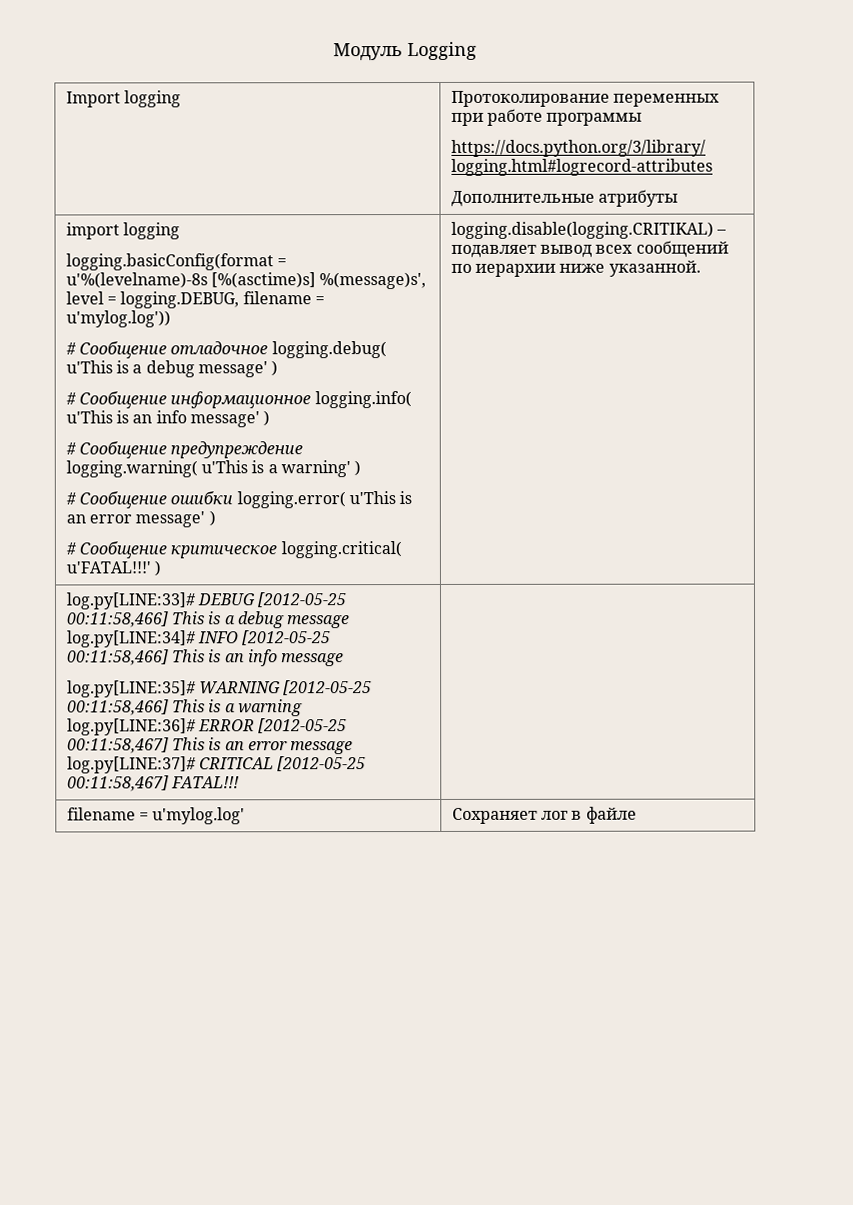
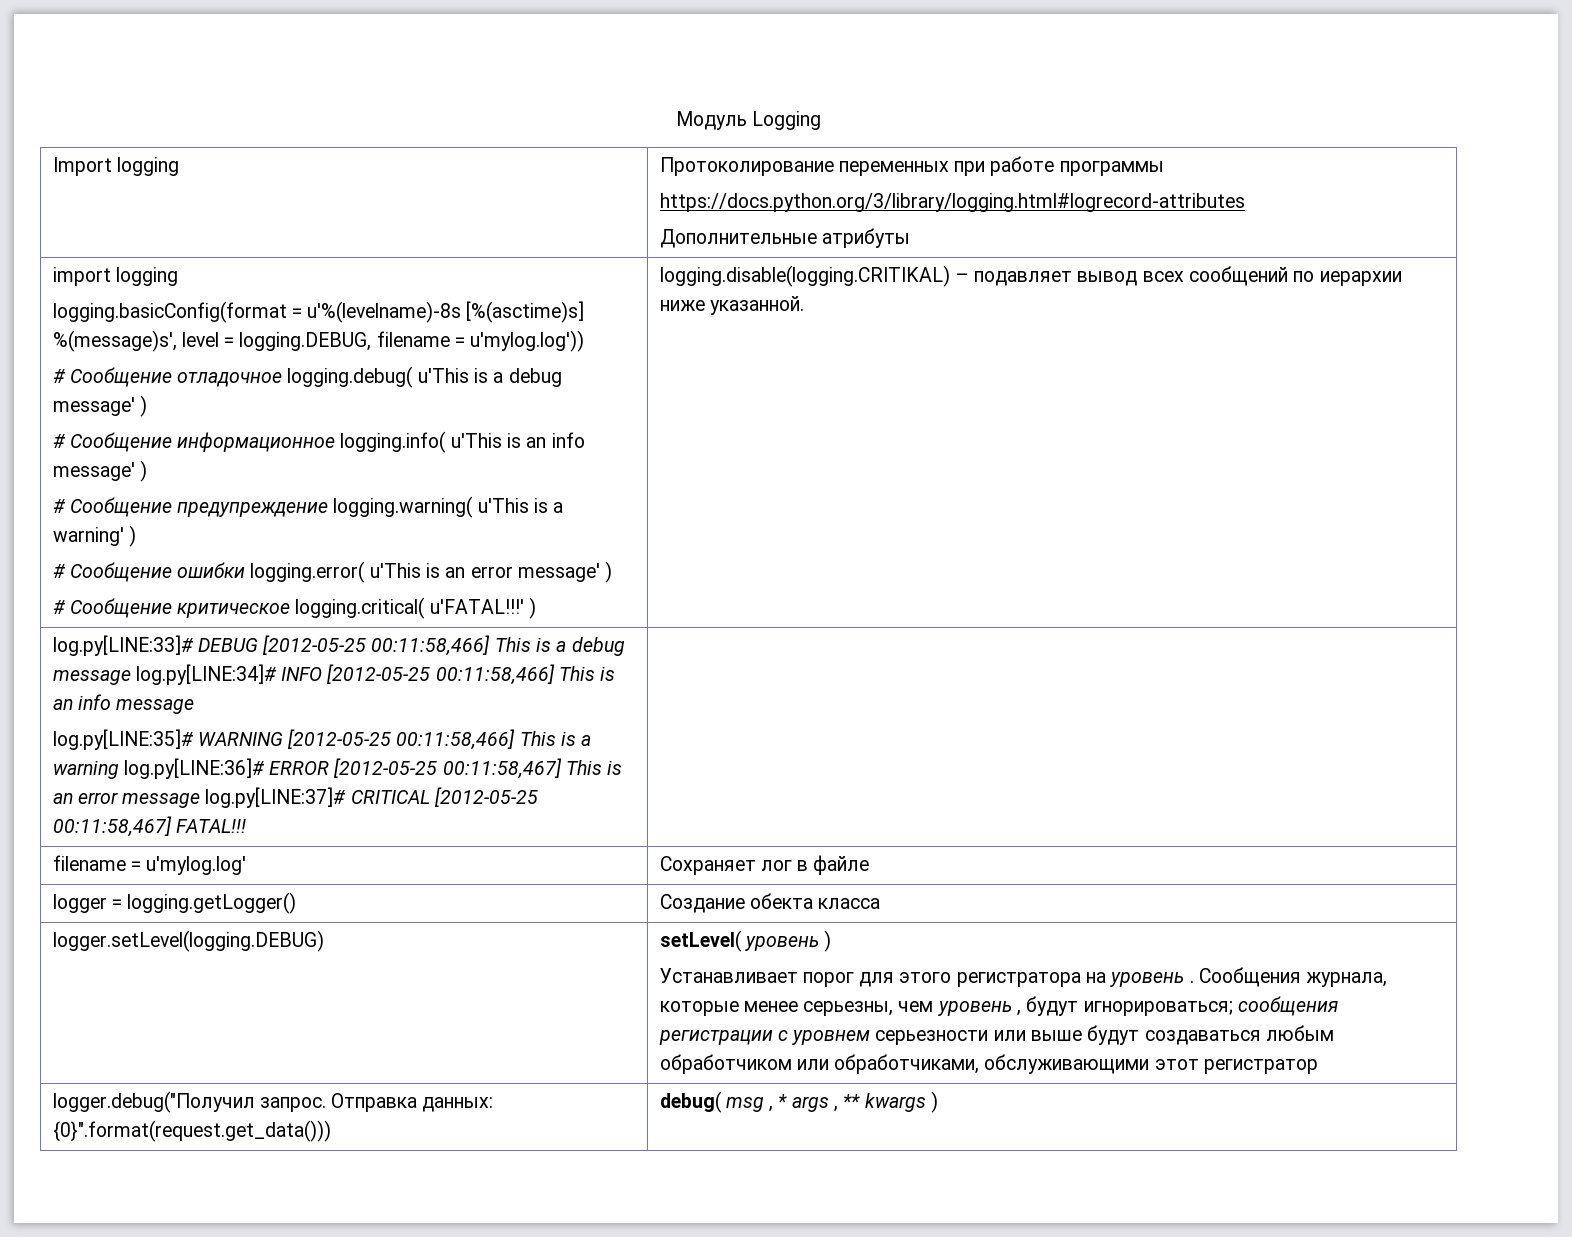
(637, 815) none -> [52,892,297,914] [659,893,881,913] [52,930,324,952] [659,930,832,952] [659,967,1388,987] [659,996,1338,1016] [658,1025,1334,1045] [659,1054,1318,1074] [52,1091,494,1113] [52,1120,331,1142] [659,1091,938,1113] // logger = logging.getLogger() | Создание обекта класса // logger.setLevel(logging.DEBUG) | setLevel( уровень ) // Устанавливает порог для этого регистратора на уровень . Сообщения журнала, которые менее серьезны, чем уровень , будут игнорироваться; сообщения регистрации с уровнем серьезности или выше будут создаваться любым обработчиком или обработчиками, обслуживающими этот регистратор // logger.debug("Получил запрос. Отправка данных: {0}".format(request.get_data())) | debug( msg , * args , ** kwargs )

